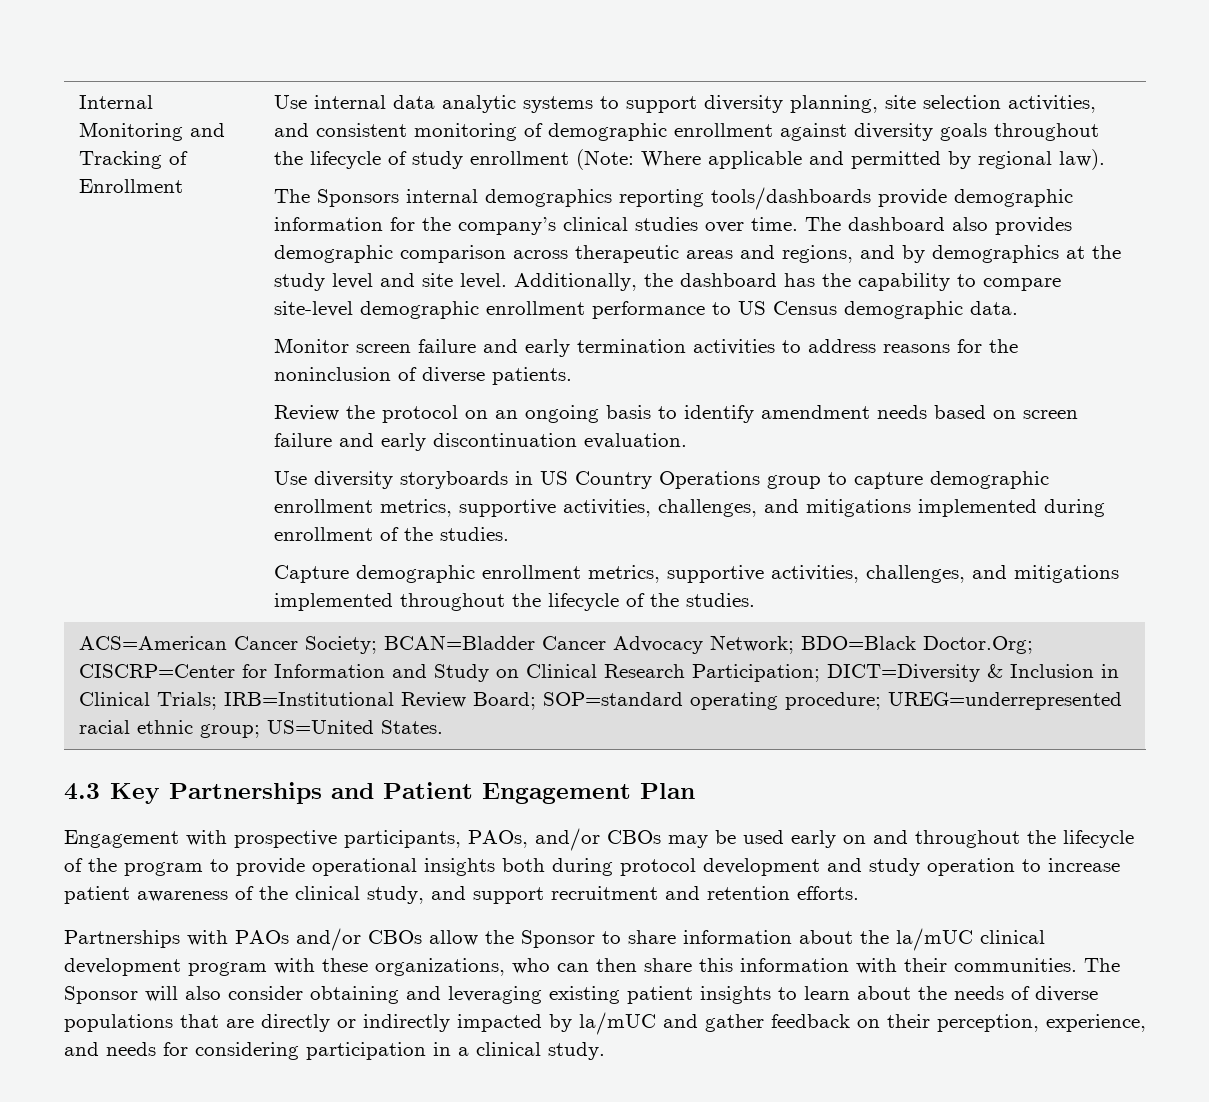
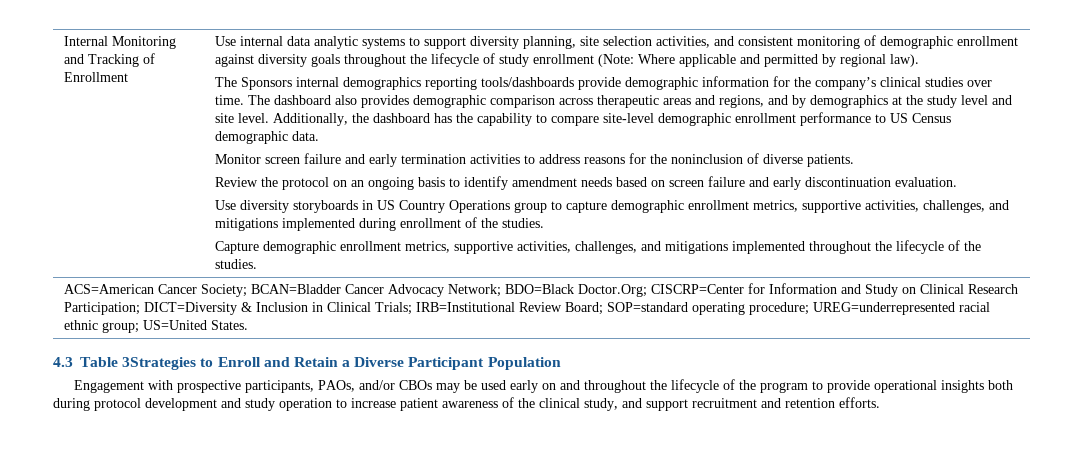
[110,782,696,804] Key Partnerships and Patient Engagement Plan -> [80,357,561,370] Table 3Strategies to Enroll and Retain a Diverse Participant Population
[64,928,1045,951] [64,958,1120,976] [64,986,1098,1004] [64,1012,1146,1035] [64,1042,605,1060] // Partnerships with PAOs and/or CBOs allow the Sponsor to share information about the la/mUC clinical development program with these organizations, who can then share this information with their communities. The Sponsor will also consider obtaining and leveraging existing patient insights to learn about the needs of diverse populations that are directly or indirectly impacted by la/mUC and gather feedback on their perception, experience, and needs for considering participation in a clinical study. -> (880, 402) none

